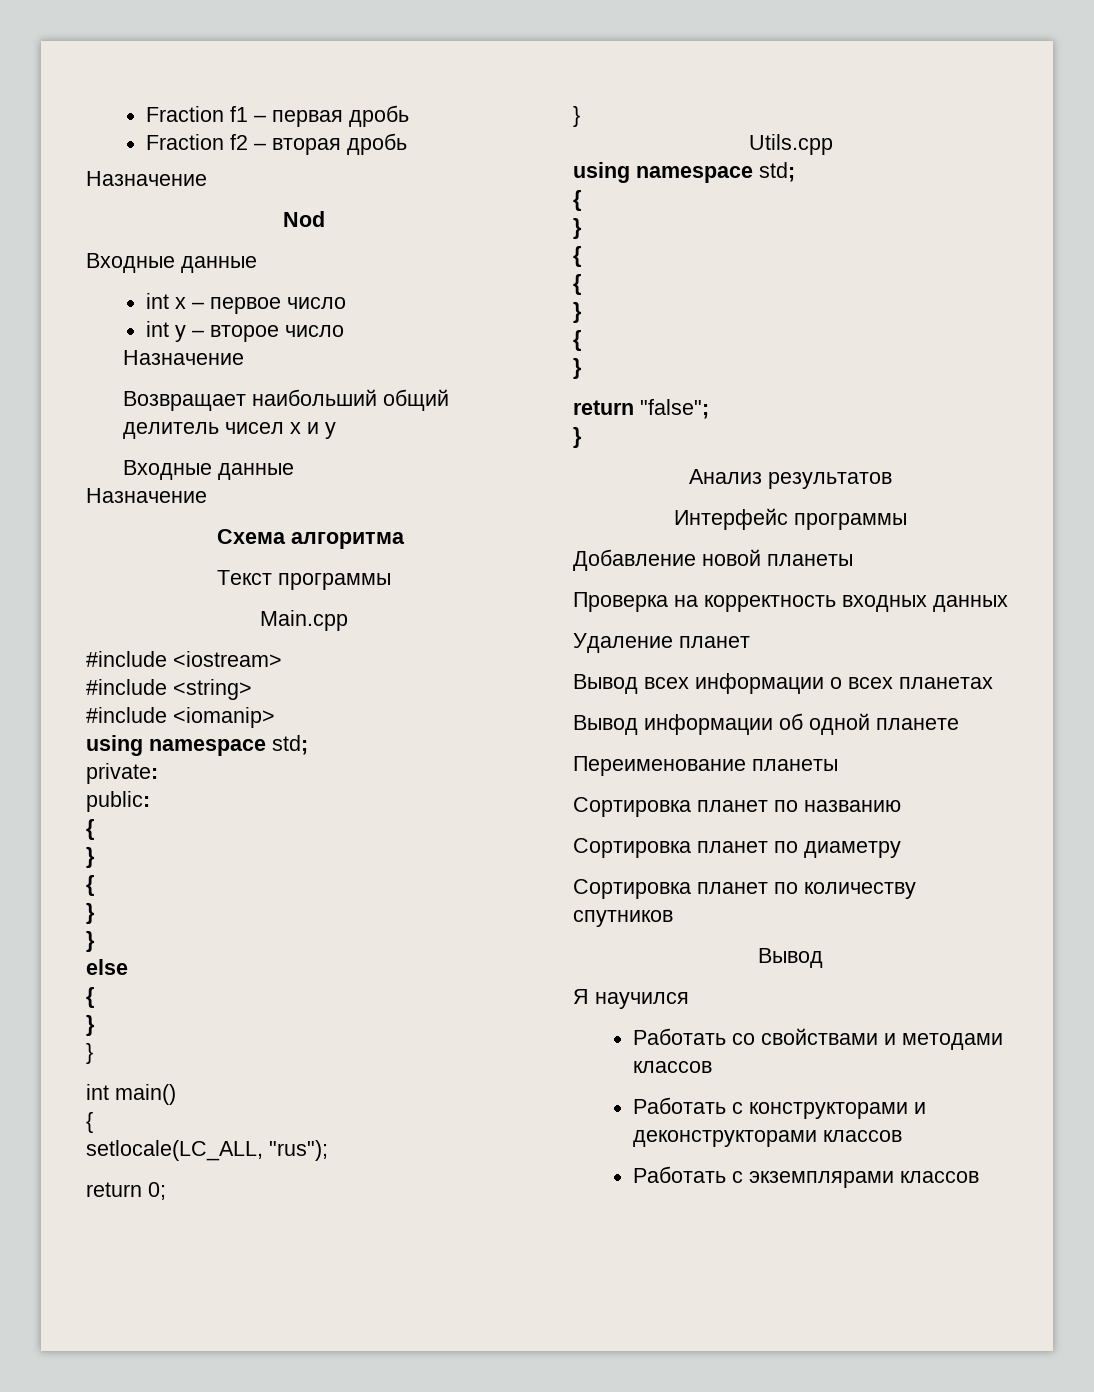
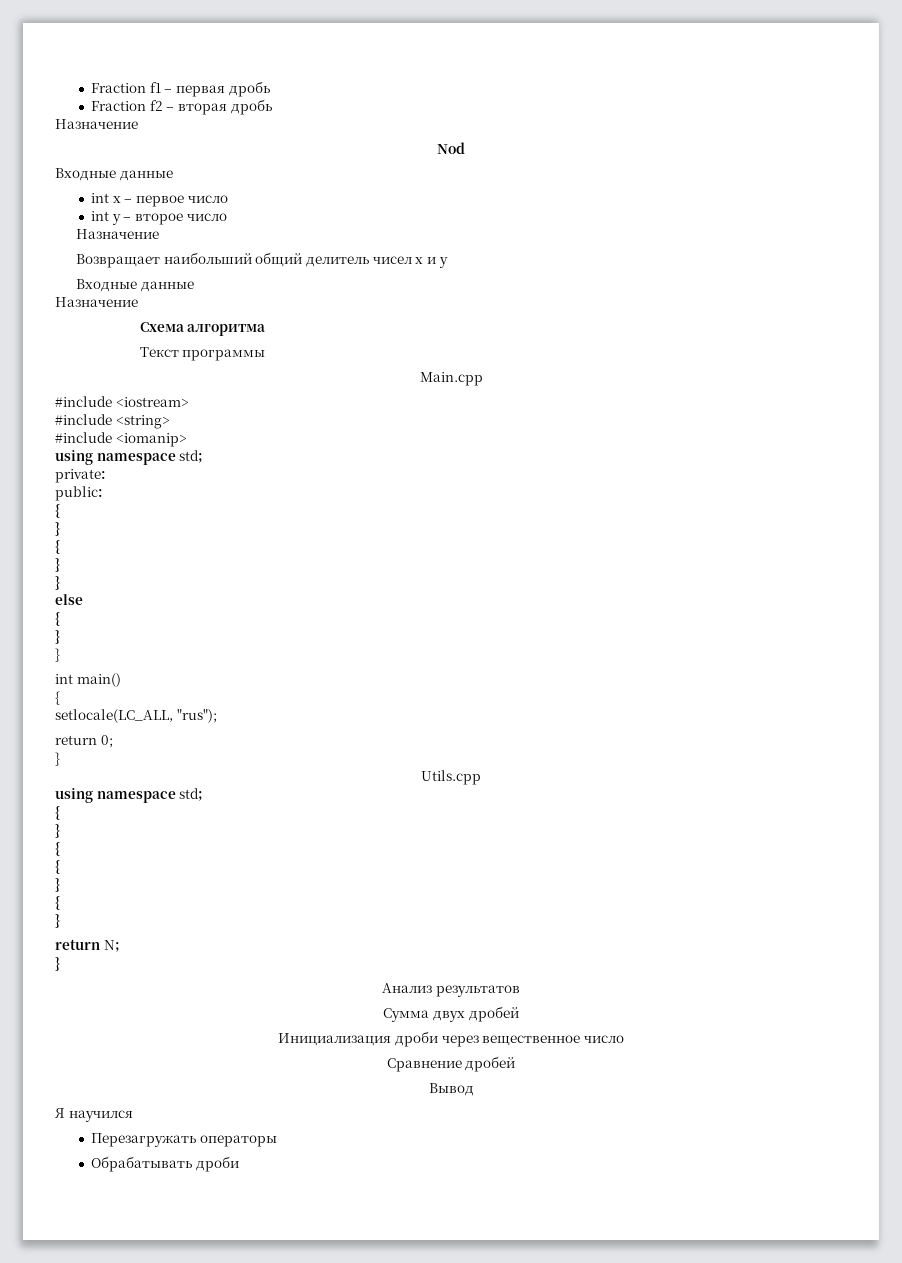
[640,399,709,419] "false"; -> [103,940,120,952] N;
[674,508,907,530] [573,549,853,571] [573,592,1008,612] [573,633,750,653] [573,673,993,694] [573,713,959,735] [573,756,838,776] [573,797,901,817] [573,838,901,858] [573,879,916,899] [573,910,673,927] [758,948,823,968] [573,989,689,1009] [633,1028,1004,1050] [633,1061,713,1073] [633,1097,927,1119] [633,1130,903,1147] [633,1166,980,1188] Интерфейс программы // Добавление новой планеты // Проверка на корректность входных данных // Удаление планет // Вывод всех информации о всех планетах // Вывод информации об одной планете // Переименование планеты // Сортировка планет по названию // Сортировка планет по диаметру // Сортировка планет по количеству спутников // Вывод // Я научился // Работать со свойствами и методами классов // Работать с конструкторами и деконструкторами классов // Работать с экземплярами классов -> [383,1006,519,1022] [278,1031,624,1047] [386,1056,516,1072] [428,1083,474,1096] [55,1108,133,1122] [91,1133,277,1147] [91,1156,239,1172] Сумма двух дробей // Инициализация дроби через вещественное число // Сравнение дробей // Вывод // Я научился // Перезагружать операторы // Обрабатывать дроби

